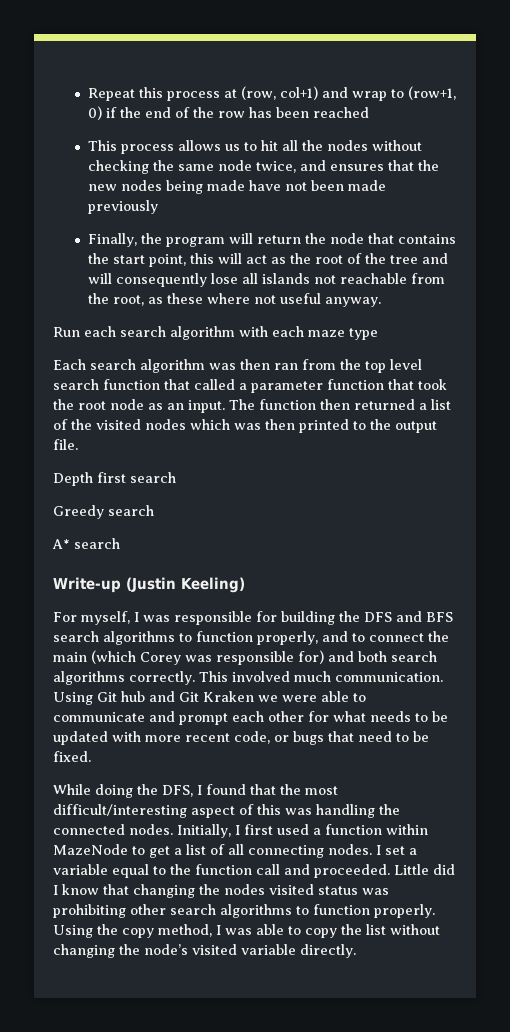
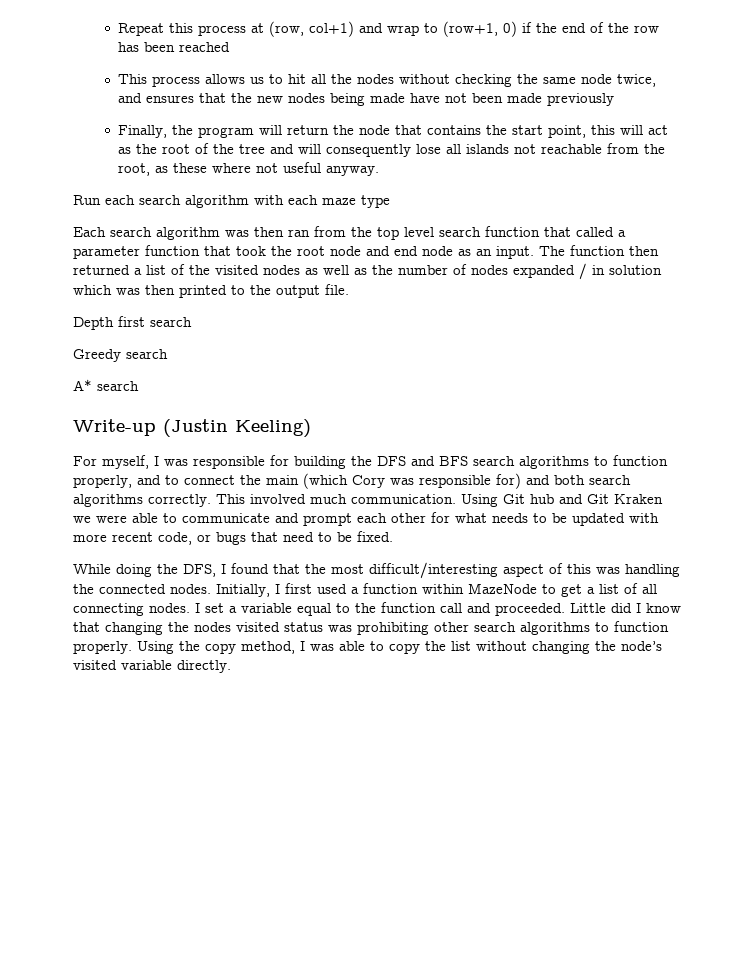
(144, 404) none -> [366,246,453,256] and end node
(186, 424) none -> [305,263,662,280] as well as the number of nodes expanded / in solution
[140,652,181,665] Corey -> [352,475,385,488] Cory

